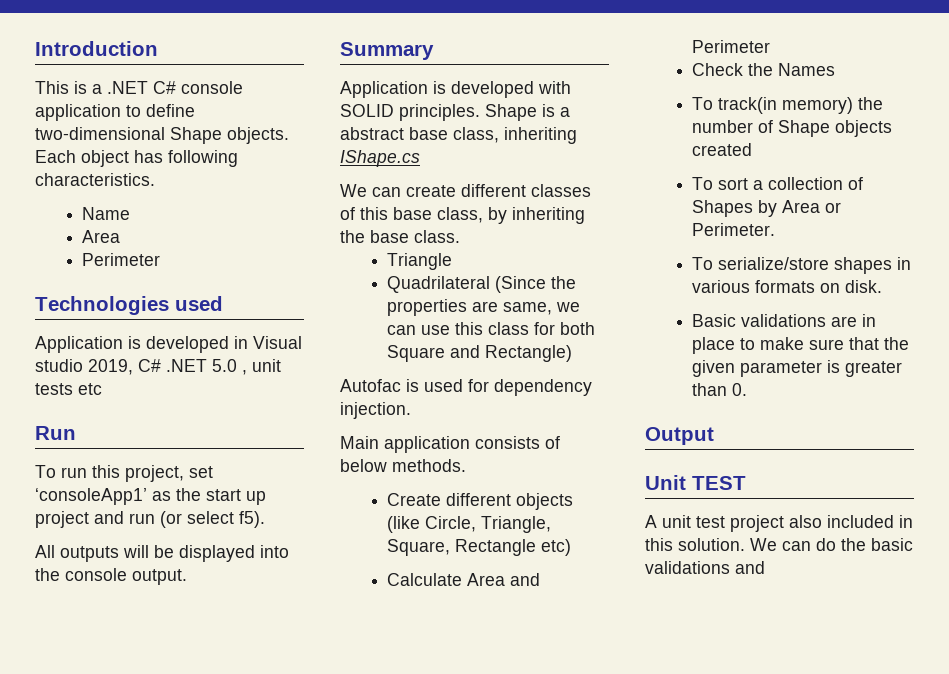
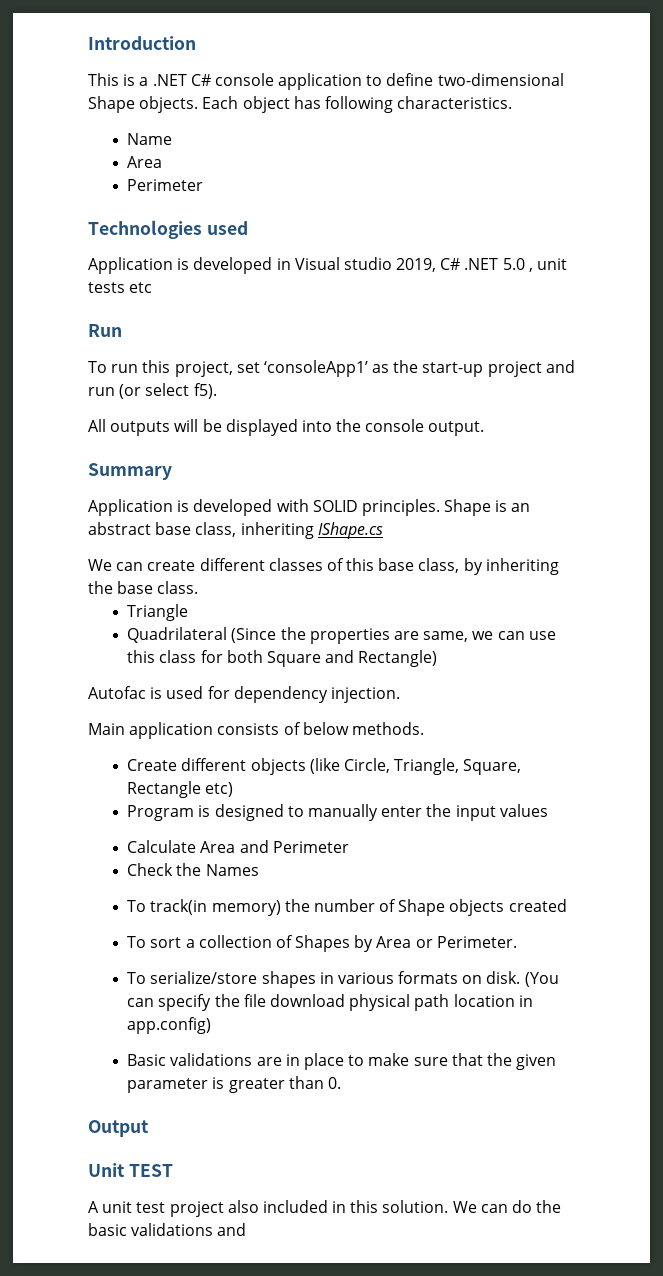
[206,489,266,505] start up -> [422,362,484,377] start-up
[560,107,570,117] a -> [511,503,531,512] an
(572, 547) none -> [127,804,548,821] // Program is designed to manually enter the input values
(883, 286) none -> [524,972,559,987] [127,994,533,1011] [127,1017,212,1034] (You can specify the file download physical path location in app.config)

